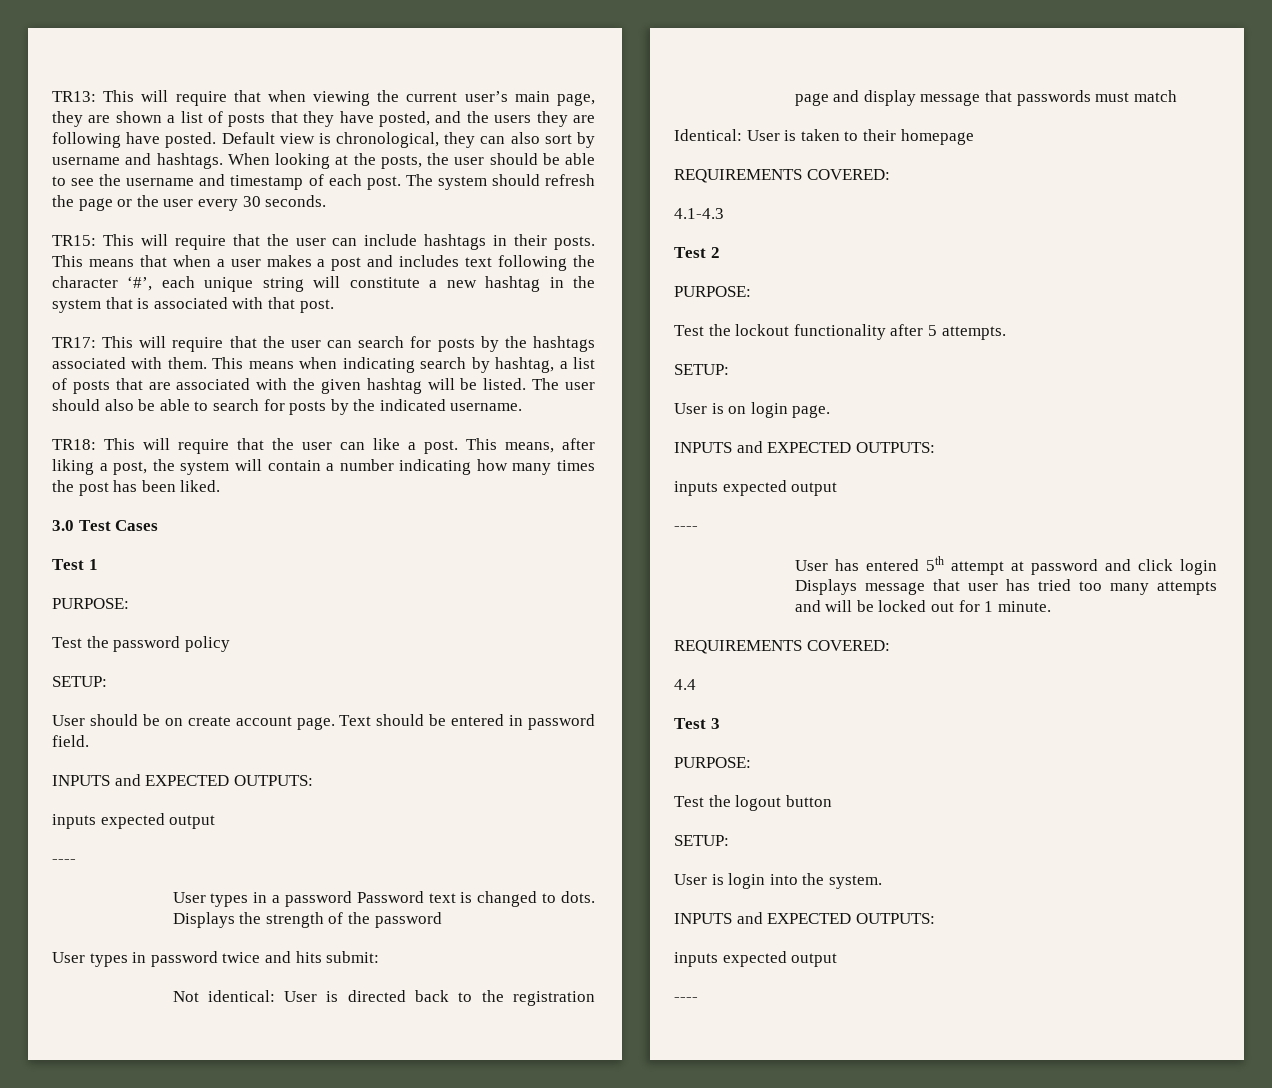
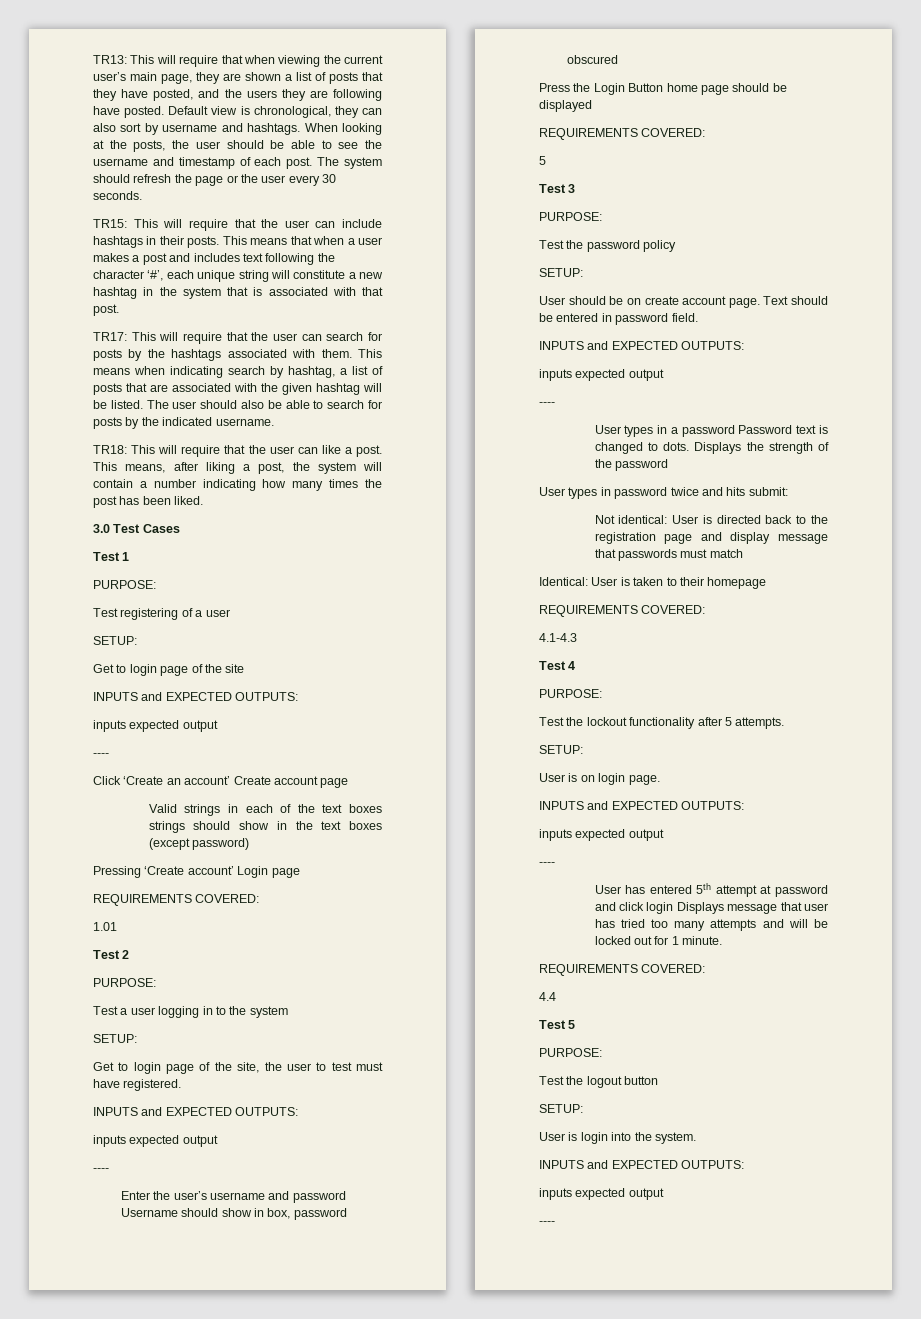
(129, 603) none -> [93,608,230,620] [93,636,137,645] [93,664,245,676] [93,692,299,701] [93,720,218,732] [93,753,109,757] [93,776,349,788] [148,804,382,816] [148,821,383,833] [148,838,250,850] [93,866,300,878] [93,894,260,906] [93,922,117,931] [93,950,130,959] [93,978,156,987] [93,1006,288,1018] [93,1034,137,1043] [93,1062,384,1074] [93,1079,182,1091] [93,1107,299,1116] [93,1135,218,1147] [93,1168,109,1172] [120,1191,346,1203] [120,1208,347,1220] [566,55,618,64] [539,83,787,95] [539,100,592,112] [539,128,706,140] [539,156,546,165] [539,184,576,193] [539,212,602,221] // Test registering of a user // SETUP: // Get to login page of the site // INPUTS and EXPECTED OUTPUTS: // inputs expected output // ---- // Click ‘Create an account’ Create account page // Valid strings in each of the text boxes strings should show in the text boxes (except password) // Pressing ‘Create account’ Login page // REQUIREMENTS COVERED: // 1.01 // Test 2 // PURPOSE: // Test a user logging in to the system // SETUP: // Get to login page of the site, the user to test must have registered. // INPUTS and EXPECTED OUTPUTS: // inputs expected output // ---- // Enter the user’s username and password Username should show in box, password obscured // Press the Login Button home page should be displayed // REQUIREMENTS COVERED: // 5 // Test 3 // PURPOSE:
[710,247,720,258] 2 -> [568,661,576,670] 4
[710,718,720,729] 3 -> [568,1020,576,1029] 5

